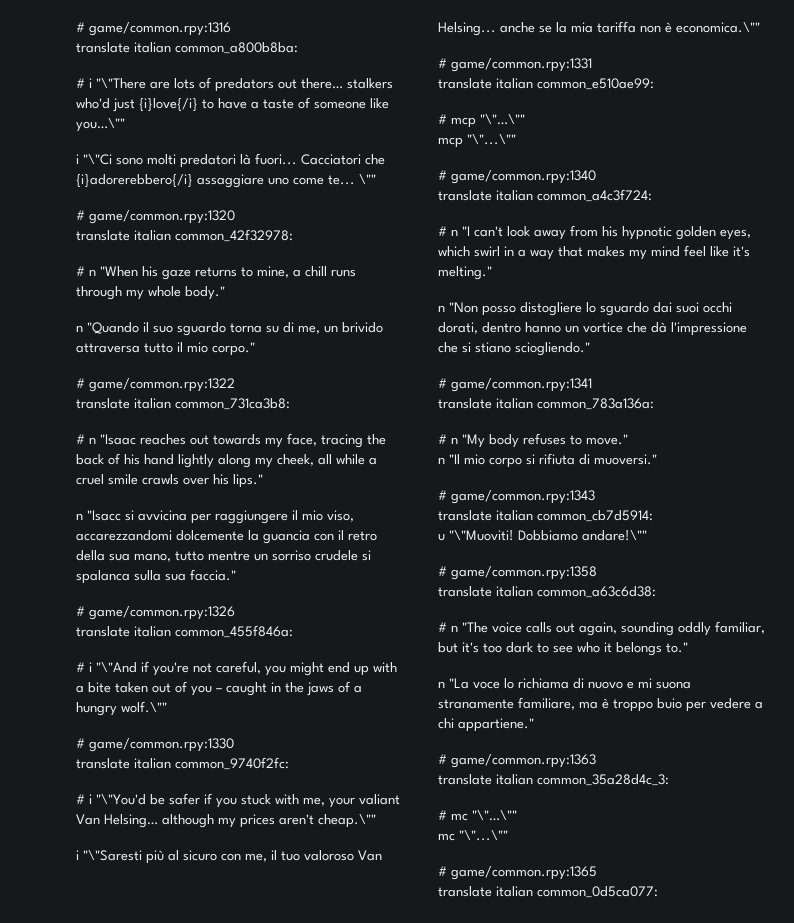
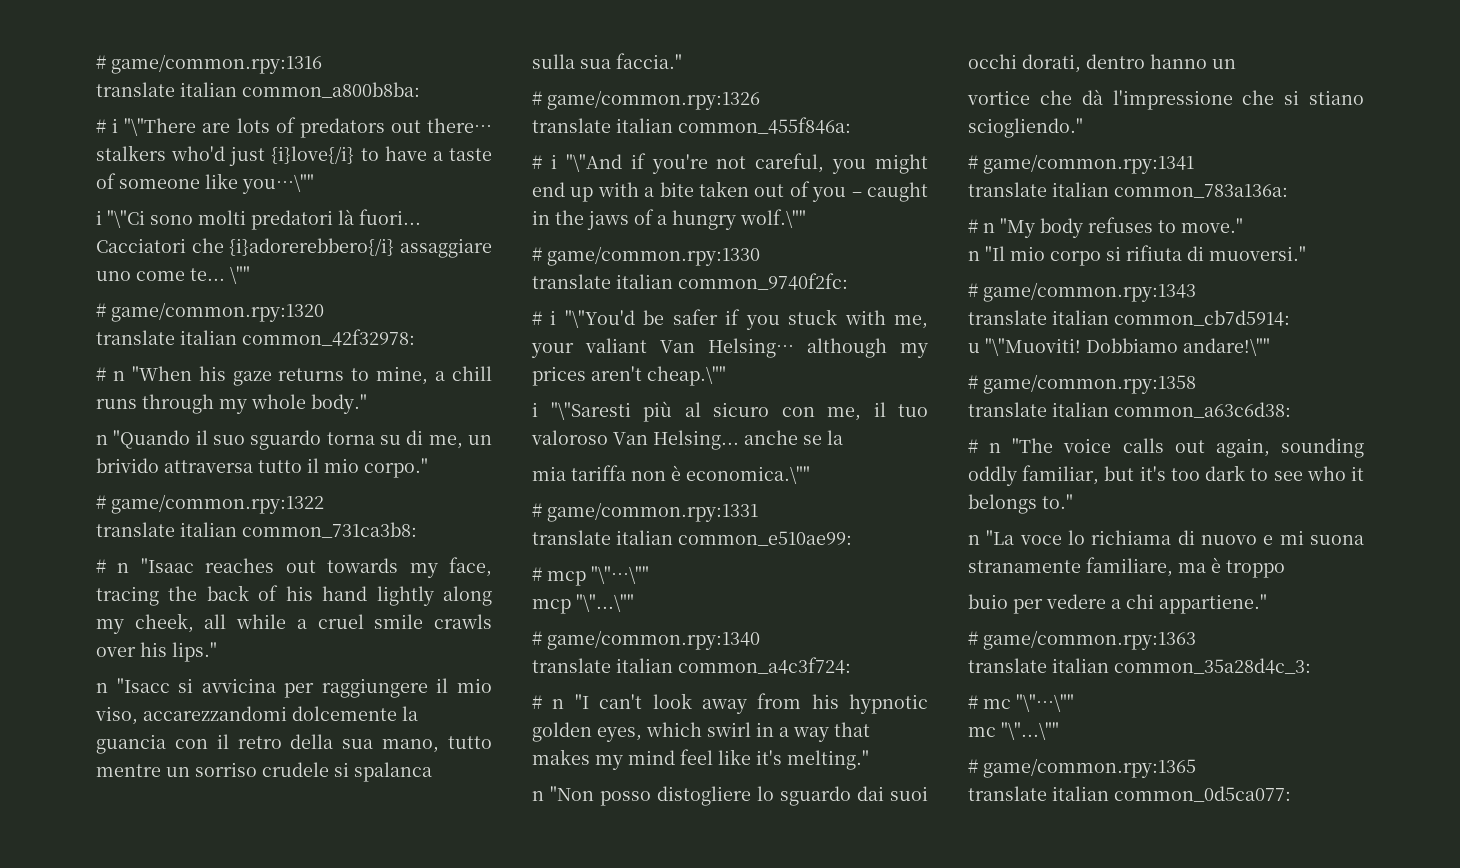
(130, 577) none -> (432, 772) //
(567, 27) none -> (843, 437) //
(579, 329) none -> (1236, 64) //
(653, 705) none -> (1285, 569) //

